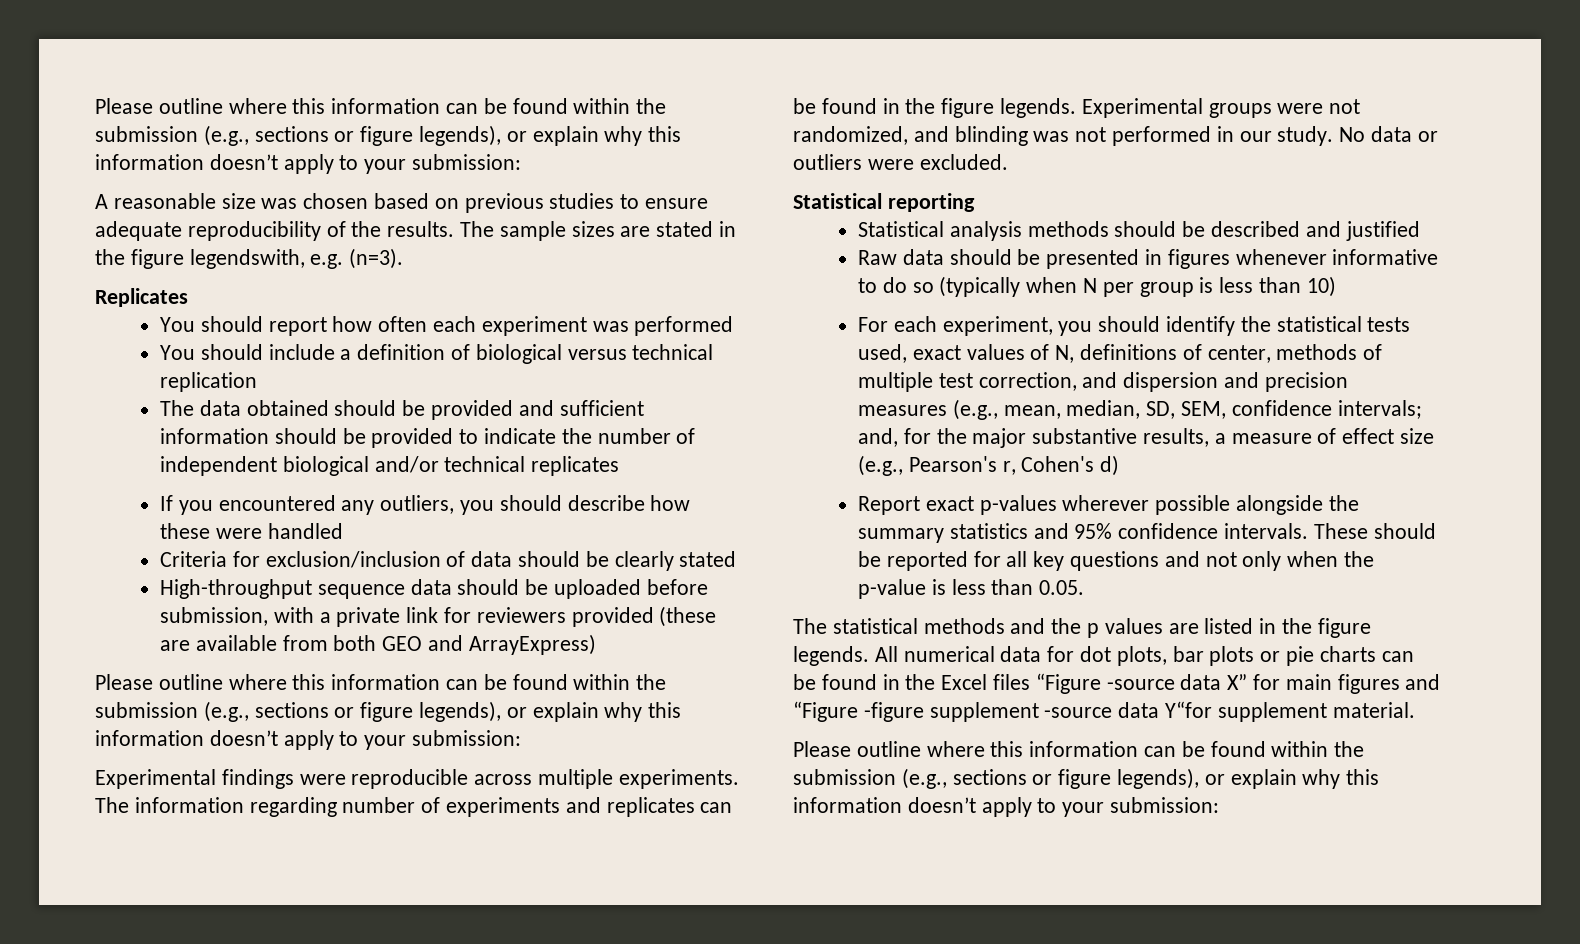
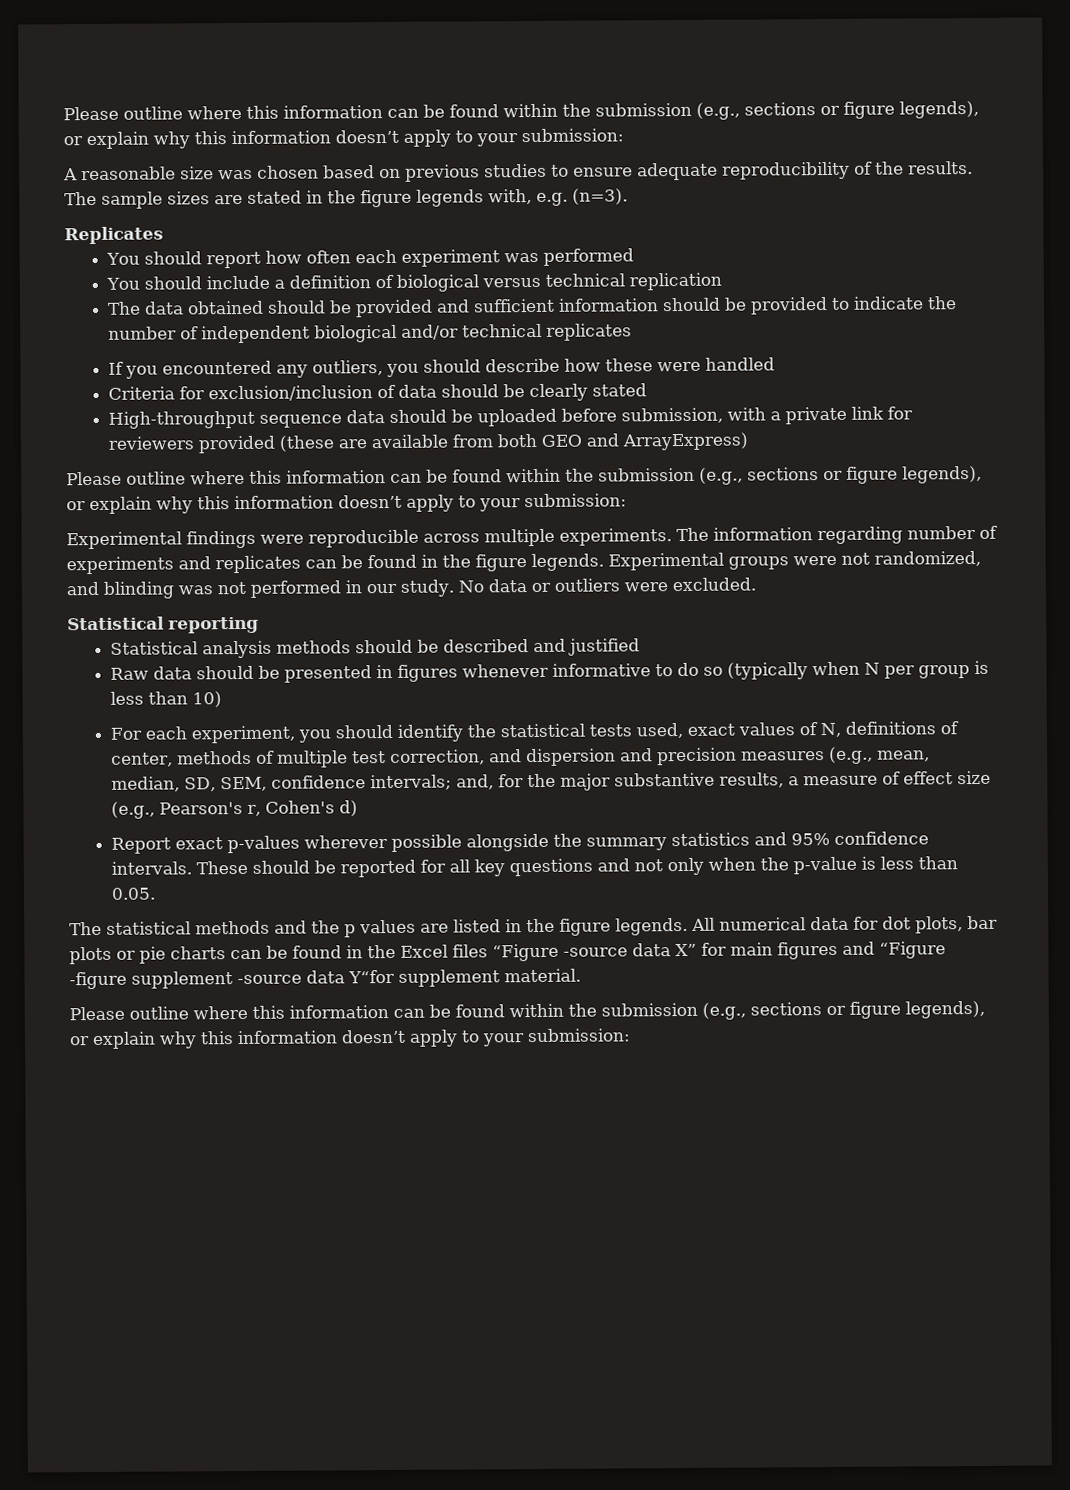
[189,249,305,269] legendswith, -> [416,189,532,207] legends with,

